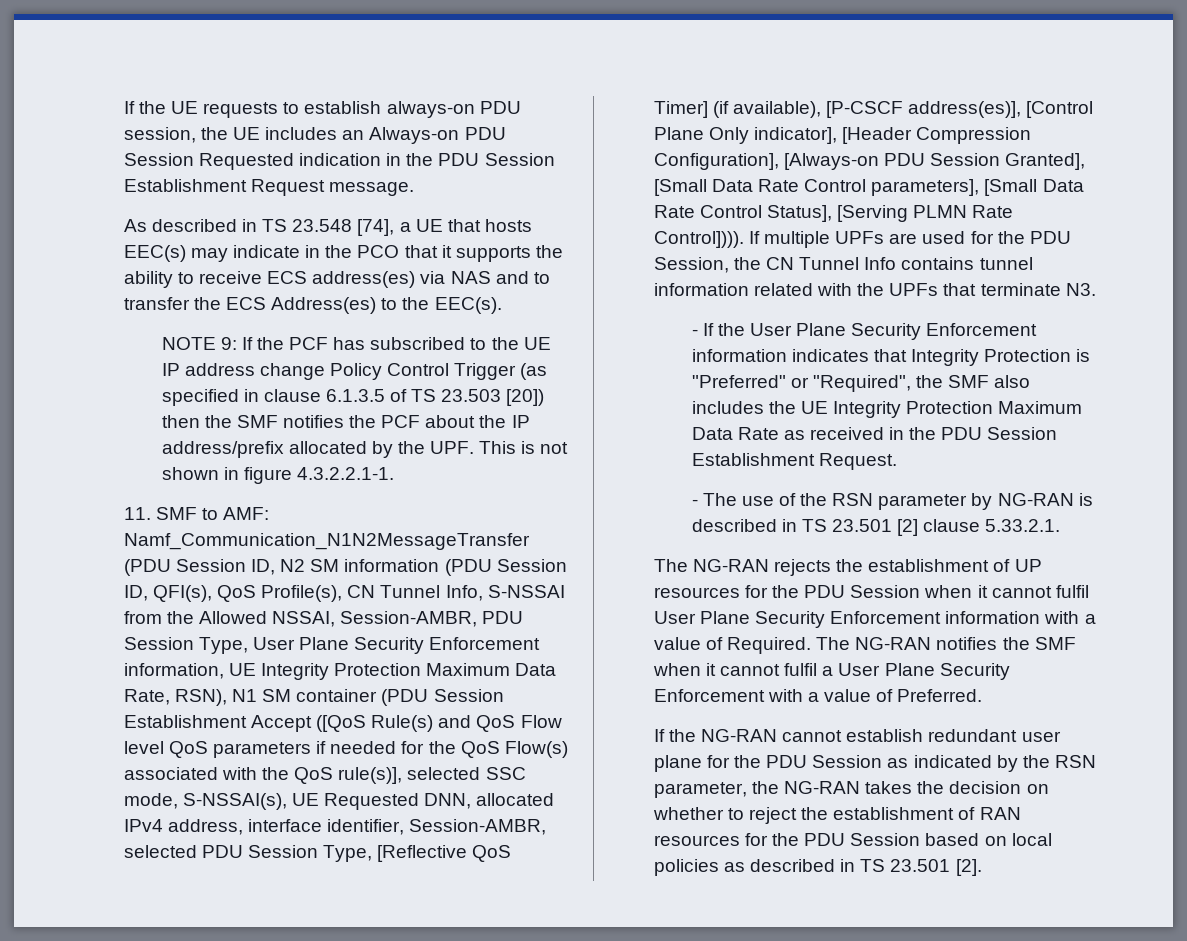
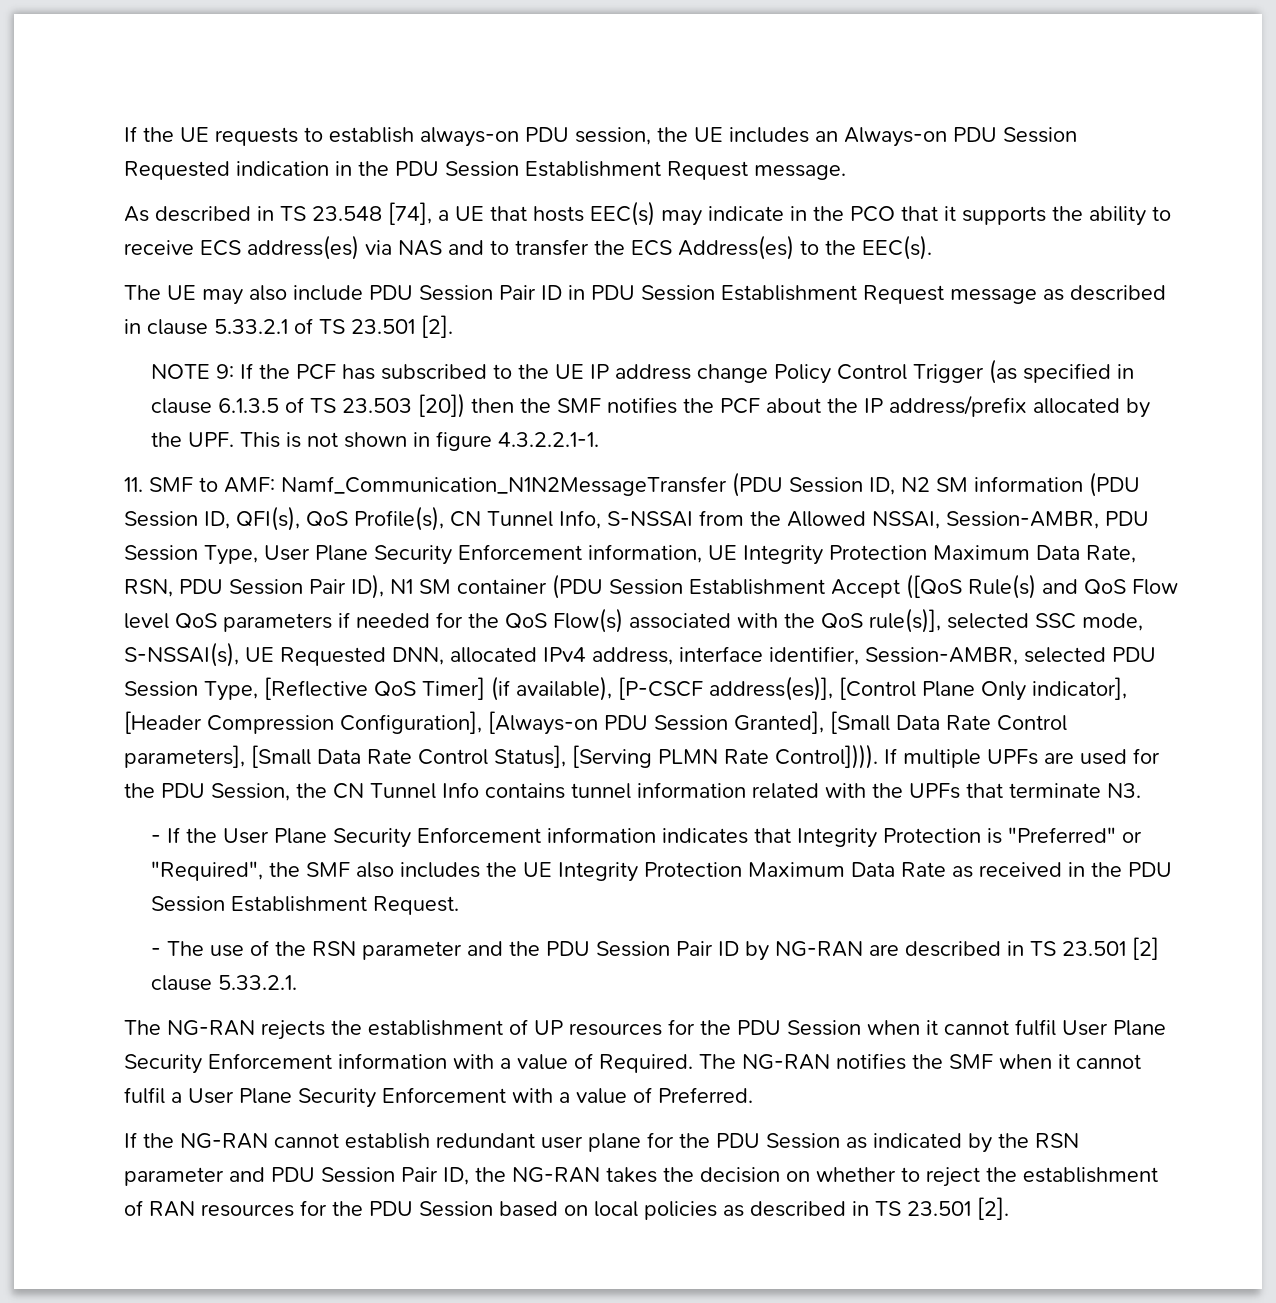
(502, 305) none -> [124,285,1167,305] [124,315,454,338] // The UE may also include PDU Session Pair ID in PDU Session Establishment Request message as described in clause 5.33.2.1 of TS 23.501 [2].
[174,689,227,706] RSN), -> [124,574,385,599] RSN, PDU Session Pair ID),
(968, 502) none -> [467,941,740,957] and the PDU Session Pair ID
[1078,493,1093,506] is -> [869,944,900,956] are
[653,782,747,798] parameter, -> [124,1167,470,1186] parameter and PDU Session Pair ID,

